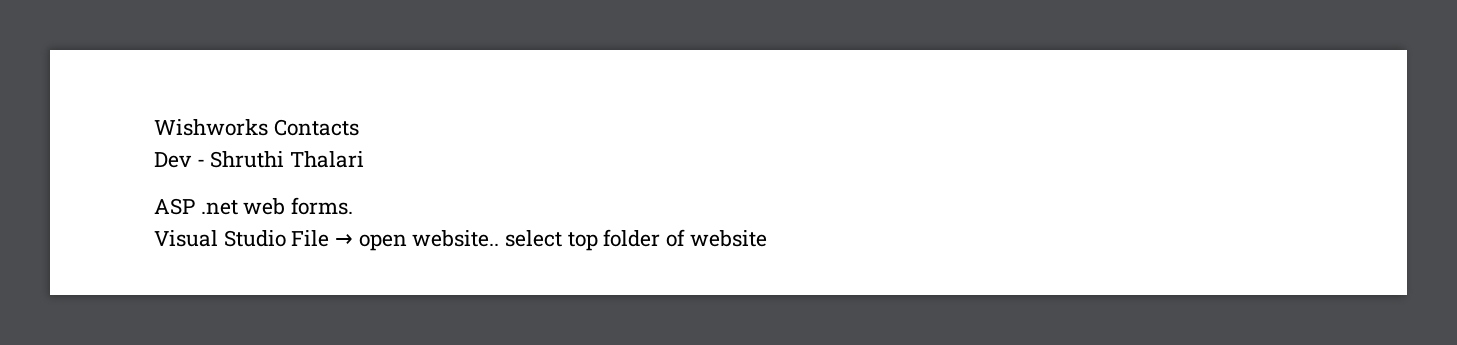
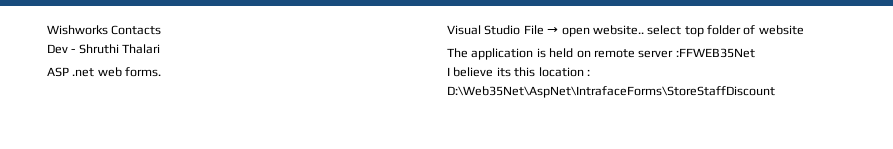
(767, 238) none -> [447,48,755,60] [447,67,590,77] [447,86,775,98] // The application is held on remote server :FFWEB35Net // I believe its this location : D:\Web35Net\AspNet\IntrafaceForms\StoreStaffDiscount

